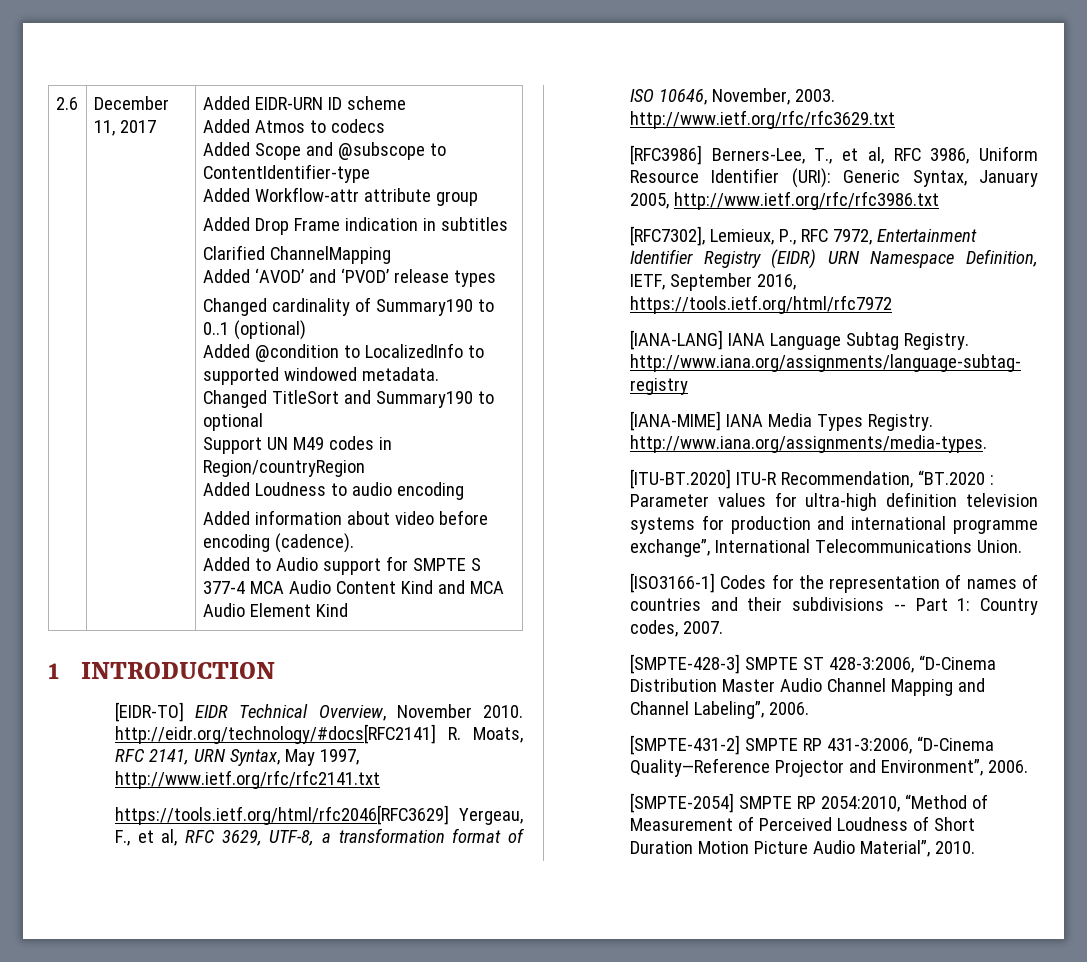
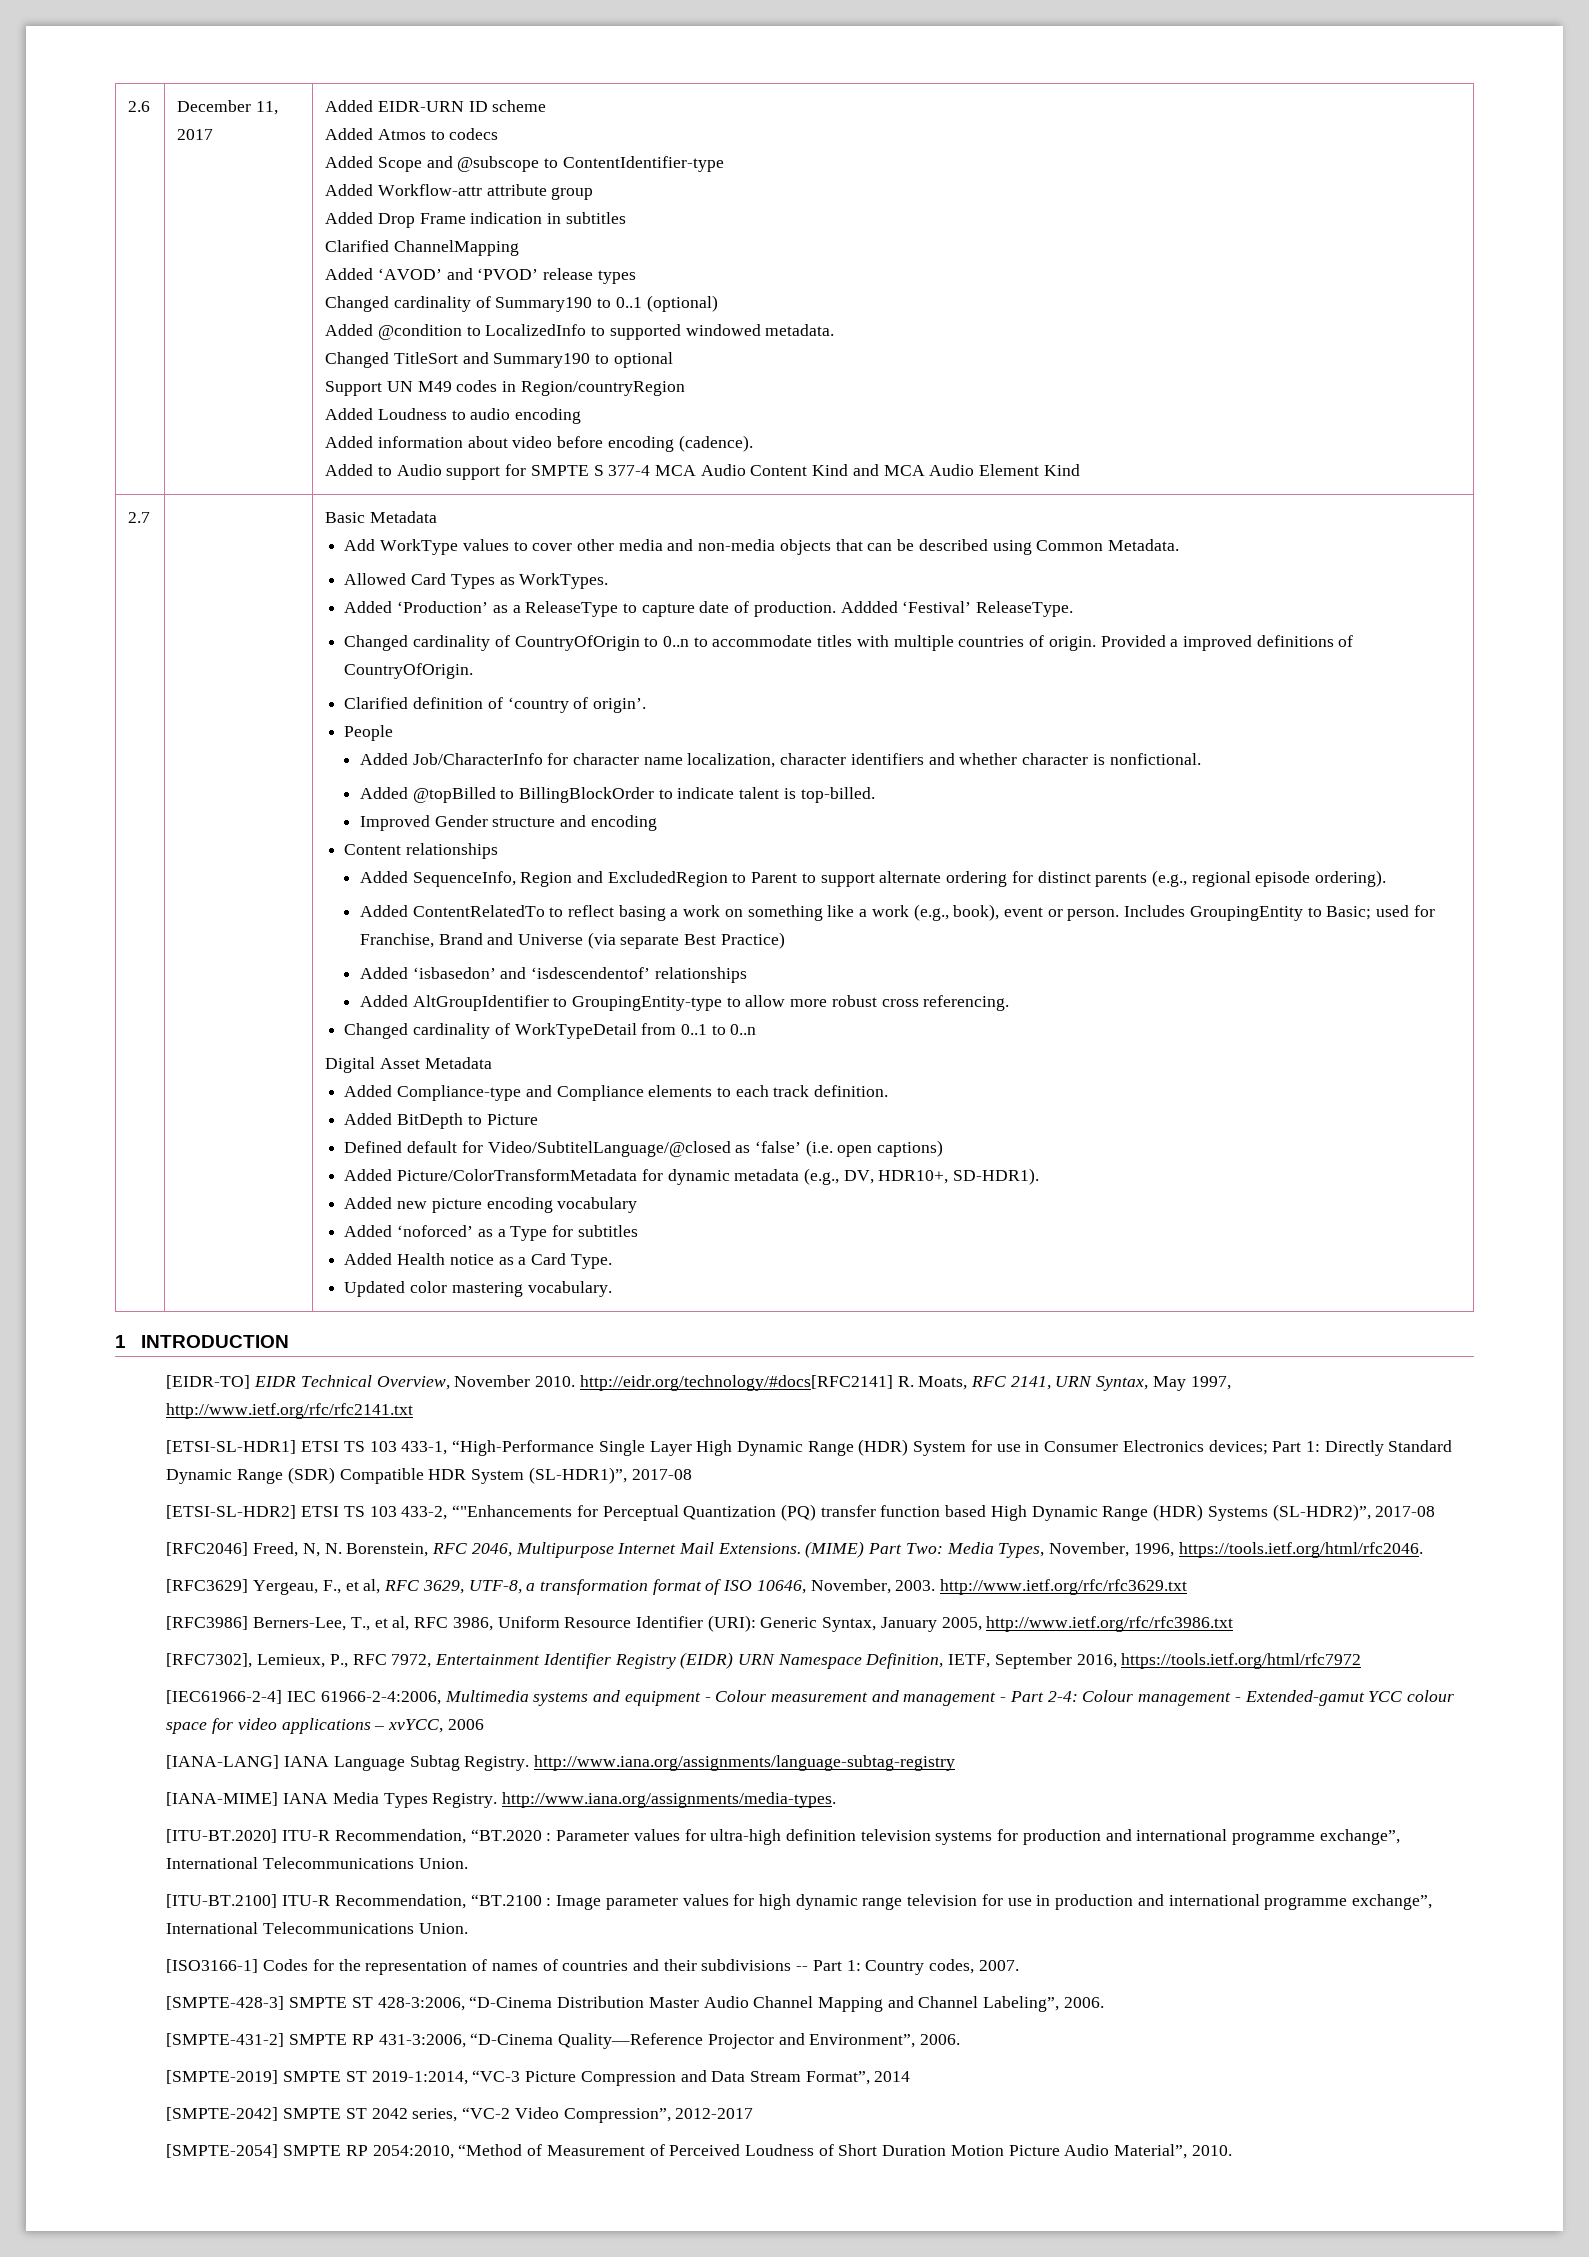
(348, 610) none -> [128,512,151,523] [325,511,437,523] [344,539,1180,555] [344,573,609,589] [344,601,1074,617] [344,635,1354,651] [344,663,474,679] [344,697,647,713] [344,725,394,741] [359,753,1201,768] [359,787,875,803] [359,815,657,831] [344,843,499,859] [359,870,1387,887] [359,904,1435,921] [359,932,785,949] [359,967,747,983] [359,995,1010,1011] [344,1023,757,1039] [325,1057,492,1073] [344,1085,889,1101] [344,1113,538,1129] [344,1140,944,1157] [344,1168,1040,1185] [344,1197,638,1213] [344,1225,638,1241] [344,1253,612,1269] [344,1281,612,1297] // 2.7 | | Basic Metadata // Add WorkType values to cover other media and non-media objects that can be described using Common Metadata. // Allowed Card Types as WorkTypes. // Added ‘Production’ as a ReleaseType to capture date of production. Addded ‘Festival’ ReleaseType. // Changed cardinality of CountryOfOrigin to 0..n to accommodate titles with multiple countries of origin. Provided a improved definitions of CountryOfOrigin. // Clarified definition of ‘country of origin’. // People // Added Job/CharacterInfo for character name localization, character identifiers and whether character is nonfictional. // Added @topBilled to BillingBlockOrder to indicate talent is top-billed. // Improved Gender structure and encoding // Content relationships // Added SequenceInfo, Region and ExcludedRegion to Parent to support alternate ordering for distinct parents (e.g., regional episode ordering). // Added ContentRelatedTo to reflect basing a work on something like a work (e.g., book), event or person. Includes GroupingEntity to Basic; used for Franchise, Brand and Universe (via separate Best Practice) // Added ‘isbasedon’ and ‘isdescendentof’ relationships // Added AltGroupIdentifier to GroupingEntity-type to allow more robust cross referencing. // Changed cardinality of WorkTypeDetail from 0..1 to 0..n // Digital Asset Metadata // Added Compliance-type and Compliance elements to each track definition. // Added BitDepth to Picture // Defined default for Video/SubtitelLanguage/@closed as ‘false’ (i.e. open captions) // Added Picture/ColorTransformMetadata for dynamic metadata (e.g., DV, HDR10+, SD-HDR1). // Added new picture encoding vocabulary // Added ‘noforced’ as a Type for subtitles // Added Health notice as a Card Type. // Updated color mastering vocabulary.
[114,805,449,825] https://tools.ietf.org/html/rfc2046[RFC3629] -> [166,1439,1453,1456] [166,1467,692,1484] [166,1504,1436,1521] [166,1541,1423,1558] [166,1579,249,1593] [ETSI-SL-HDR1] ETSI TS 103 433-1, “High-Performance Single Layer High Dynamic Range (HDR) System for use in Consumer Electronics devices; Part 1: Directly Standard Dynamic Range (SDR) Compatible HDR System (SL-HDR1)”, 2017-08 // [ETSI-SL-HDR2] ETSI TS 103 433-2, “"Enhancements for Perceptual Quantization (PQ) transfer function based High Dynamic Range (HDR) Systems (SL-HDR2)”, 2017-08 // [RFC2046] Freed, N, N. Borenstein, RFC 2046, Multipurpose Internet Mail Extensions. (MIME) Part Two: Media Types, November, 1996, https://tools.ietf.org/html/rfc2046. // [RFC3629]
(892, 304) none -> [166,1690,1454,1706] [166,1718,484,1734] // [IEC61966-2-4] IEC 61966-2-4:2006, Multimedia systems and equipment - Colour measurement and management - Part 2-4: Colour management - Extended-gamut YCC colour space for video applications – xvYCC, 2006
(1022, 546) none -> [166,1894,1432,1910] [166,1922,468,1934] // [ITU-BT.2100] ITU-R Recommendation, “BT.2100 : Image parameter values for high dynamic range television for use in production and international programme exchange”, International Telecommunications Union.
(1028, 766) none -> [166,2070,911,2086] [166,2107,754,2123] // [SMPTE-2019] SMPTE ST 2019-1:2014, “VC-3 Picture Compression and Data Stream Format”, 2014 // [SMPTE-2042] SMPTE ST 2042 series, “VC-2 Video Compression”, 2012-2017

